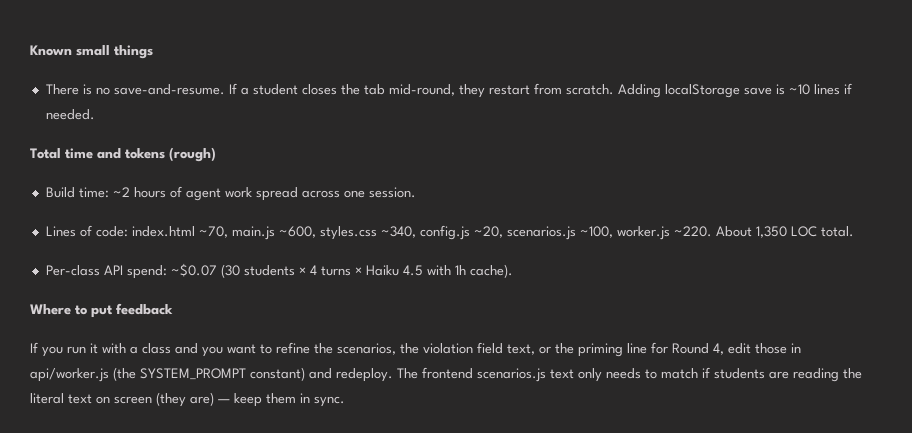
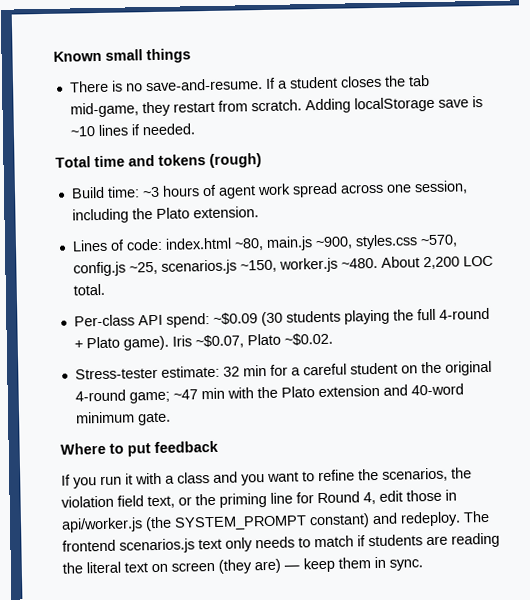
[388,84,455,96] mid-round, -> [69,102,139,118] mid-game,
[112,187,130,197] ~2 -> [141,186,160,198] ~3
[368,187,416,198] session. -> [413,180,468,195] [71,206,259,224] session, including the Plato extension.
[198,225,787,240] ~70, main.js ~600, styles.css ~340, config.js ~20, scenarios.js ~100, worker.js ~220. About 1,350 -> [233,234,458,251] [72,256,460,277] ~80, main.js ~900, styles.css ~570, config.js ~25, scenarios.js ~150, worker.js ~480. About 2,200
[170,263,217,277] ~$0.07 -> [212,312,258,325] ~$0.09
[298,264,513,278] × 4 turns × Haiku 4.5 with 1h cache). -> [343,307,490,325] [73,332,333,351] [74,360,492,380] [74,383,464,404] [75,411,171,426] playing the full 4-round + Plato game). Iris ~$0.07, Plato ~$0.02. // Stress-tester estimate: 32 min for a careful student on the original 4-round game; ~47 min with the Plato extension and 40-word minimum gate.

